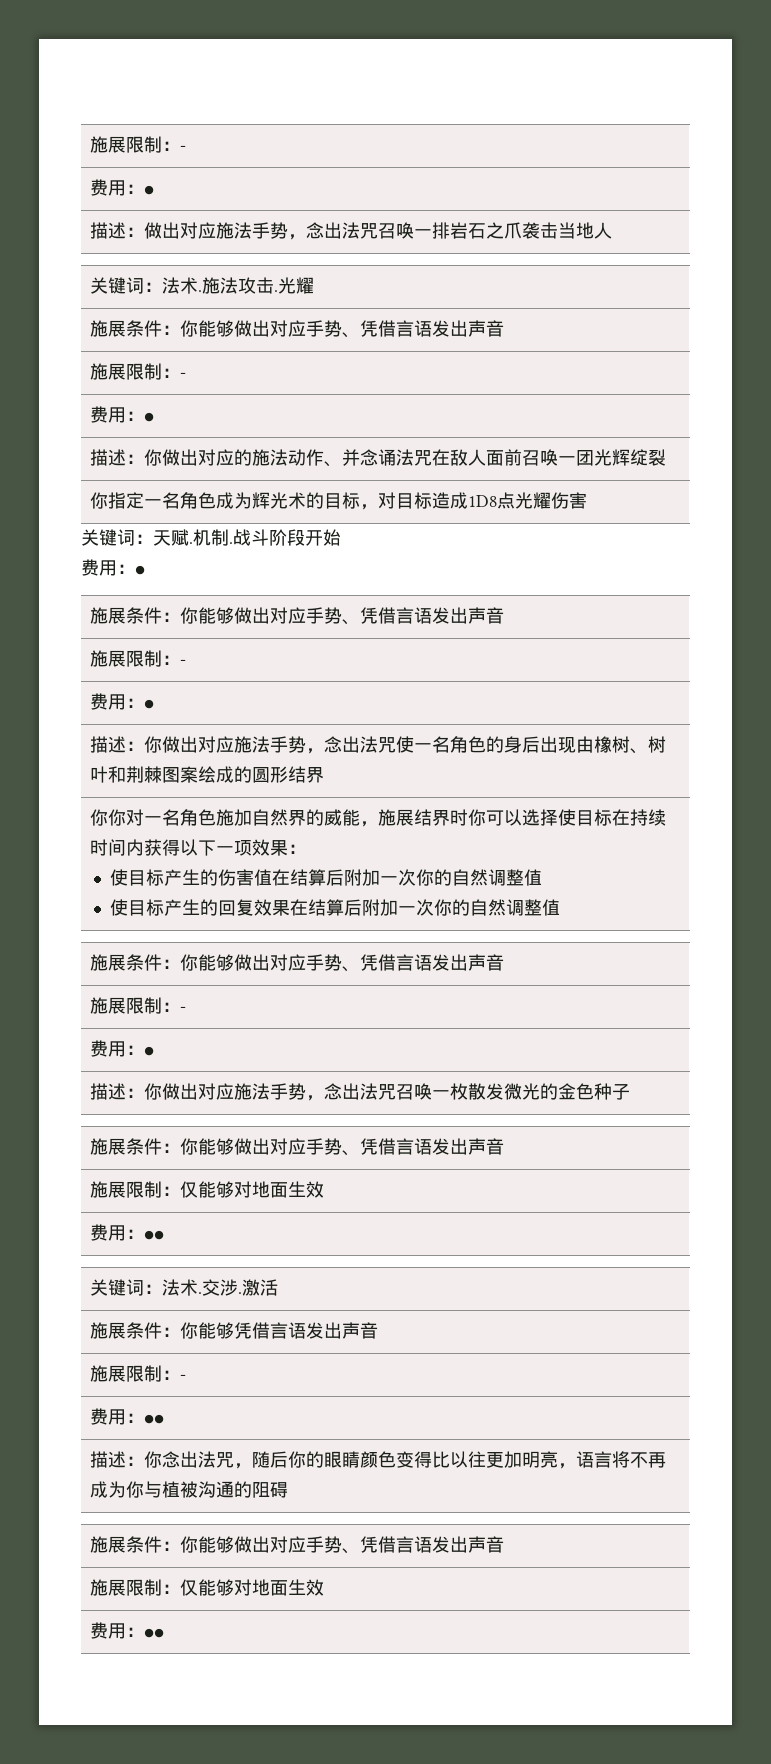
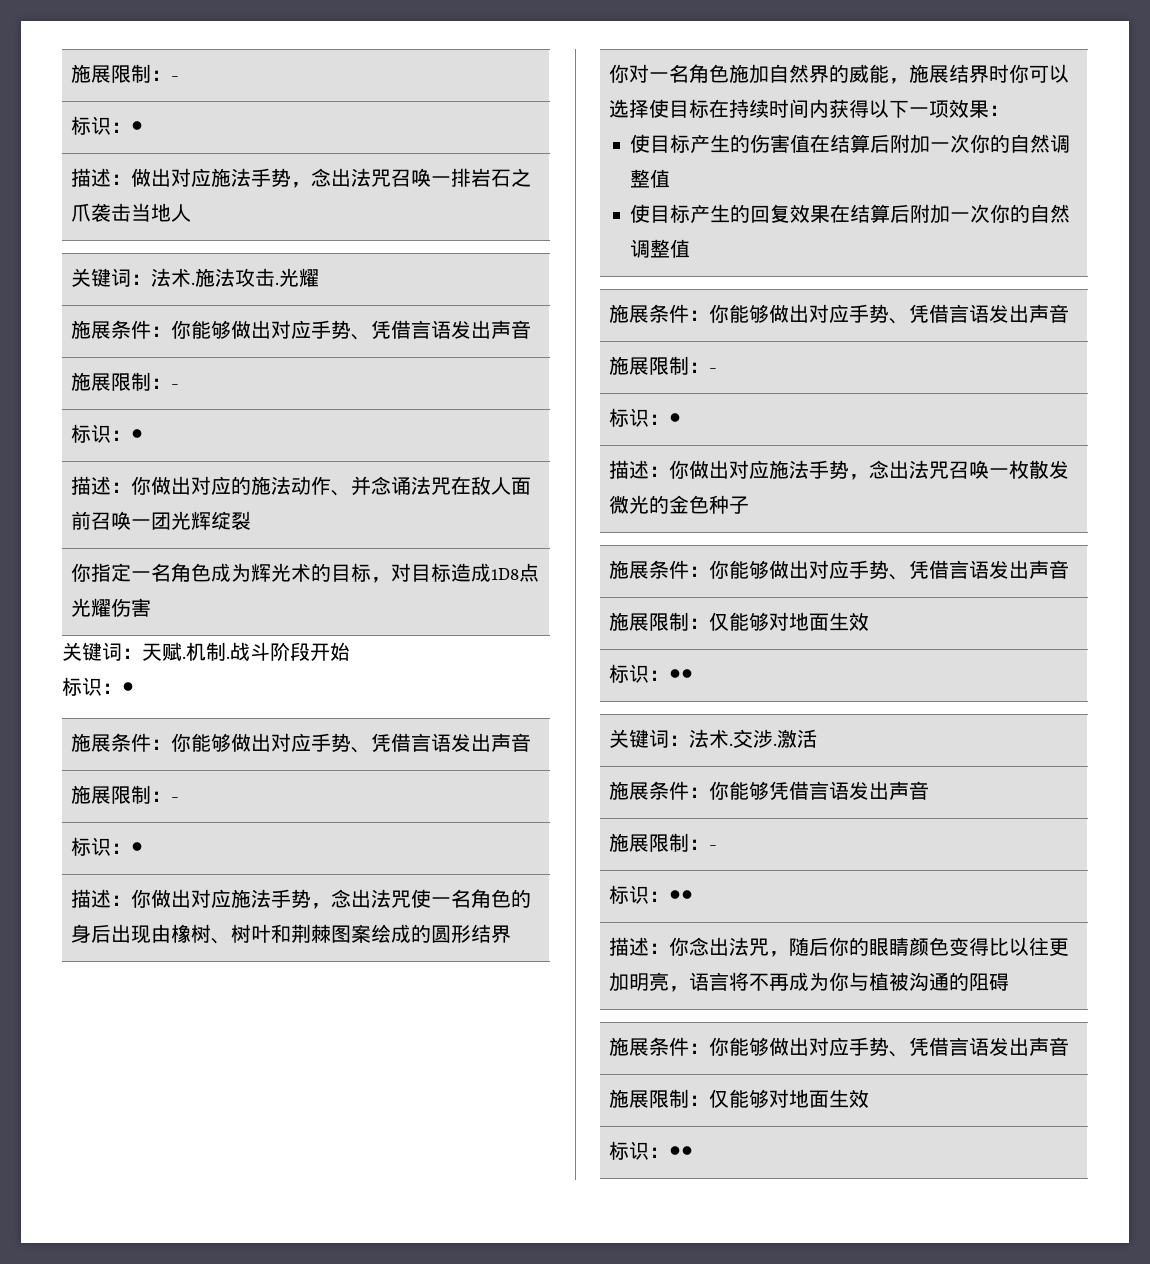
[89,136,186,153] [89,179,126,196] 施展限制：- // 费用 -> [70,64,179,83] [70,116,111,135] 施展限制：- // 标识
[89,406,126,423] 费用 -> [70,424,111,443] 标识
[81,559,117,576] 费用 -> [62,677,102,696] 标识
[89,693,126,710] 费用 -> [70,837,111,856] 标识
[107,809,126,826] 你 -> (629, 73) none
[89,1040,126,1057] 费用 -> [608,408,649,427] 标识
[89,1224,126,1241] 费用 -> [608,664,649,683] 标识
[89,1408,126,1425] 费用 -> [608,885,649,904] 标识
[89,1622,126,1639] 费用 -> [608,1141,649,1160] 标识

